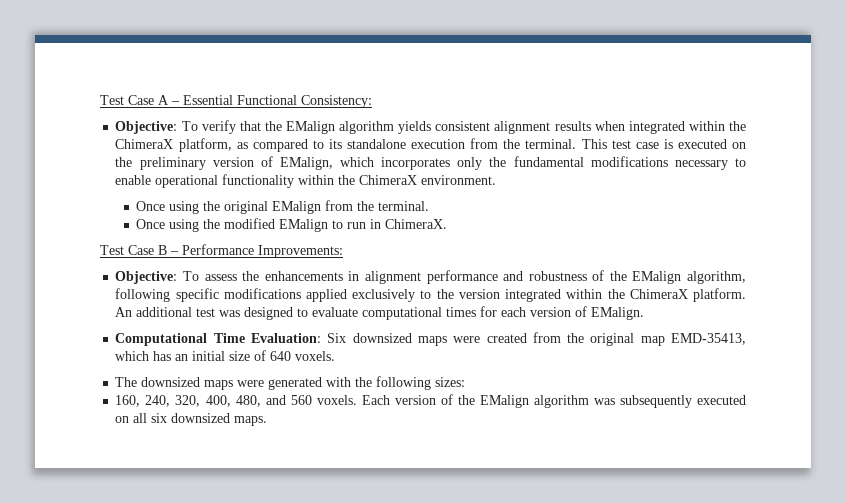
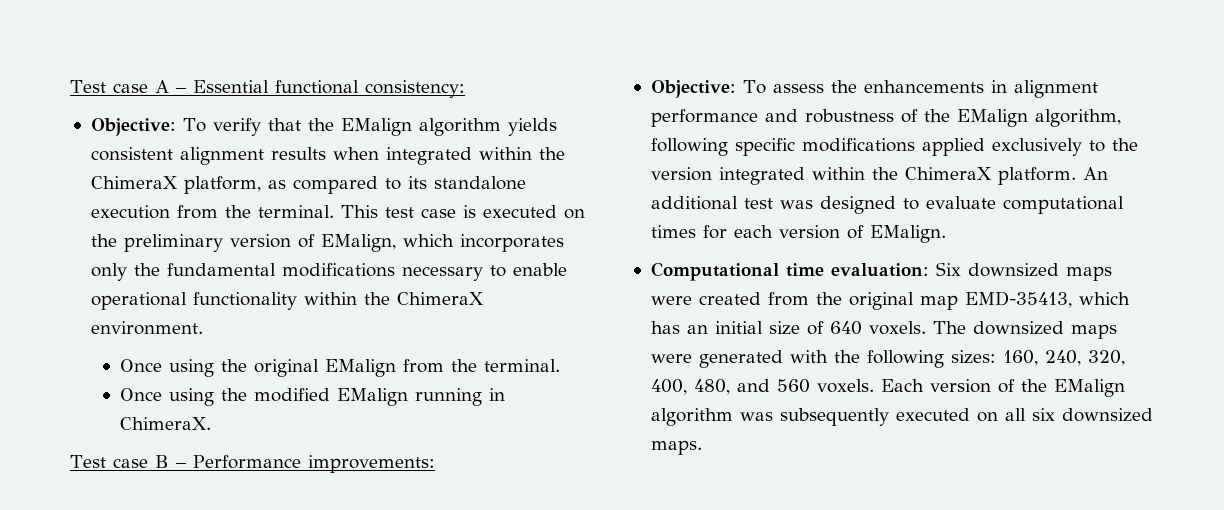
[100,95,154,105] Test Case -> [70,80,148,93] Test case
[237,95,372,108] Functional Consistency: -> [274,80,465,98] functional consistency:
[332,220,367,229] to run -> [414,388,482,406] running
[128,245,154,255] Case -> [112,458,148,468] case
[258,245,343,258] Improvements: -> [307,455,435,473] improvements:
[213,333,321,343] Time Evaluation: -> [785,263,929,277] time evaluation:
(336, 356) // -> (926, 328) none
(466, 382) // -> (996, 357) none

